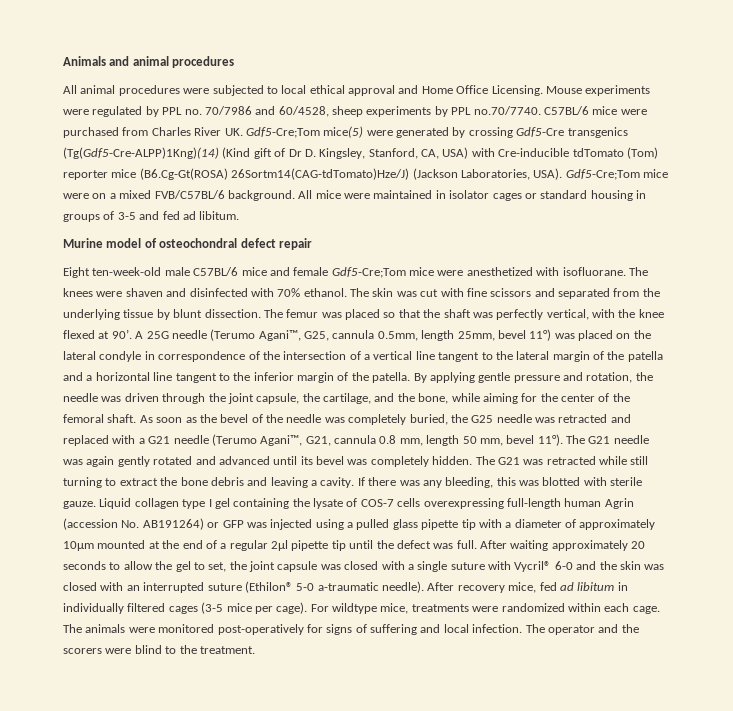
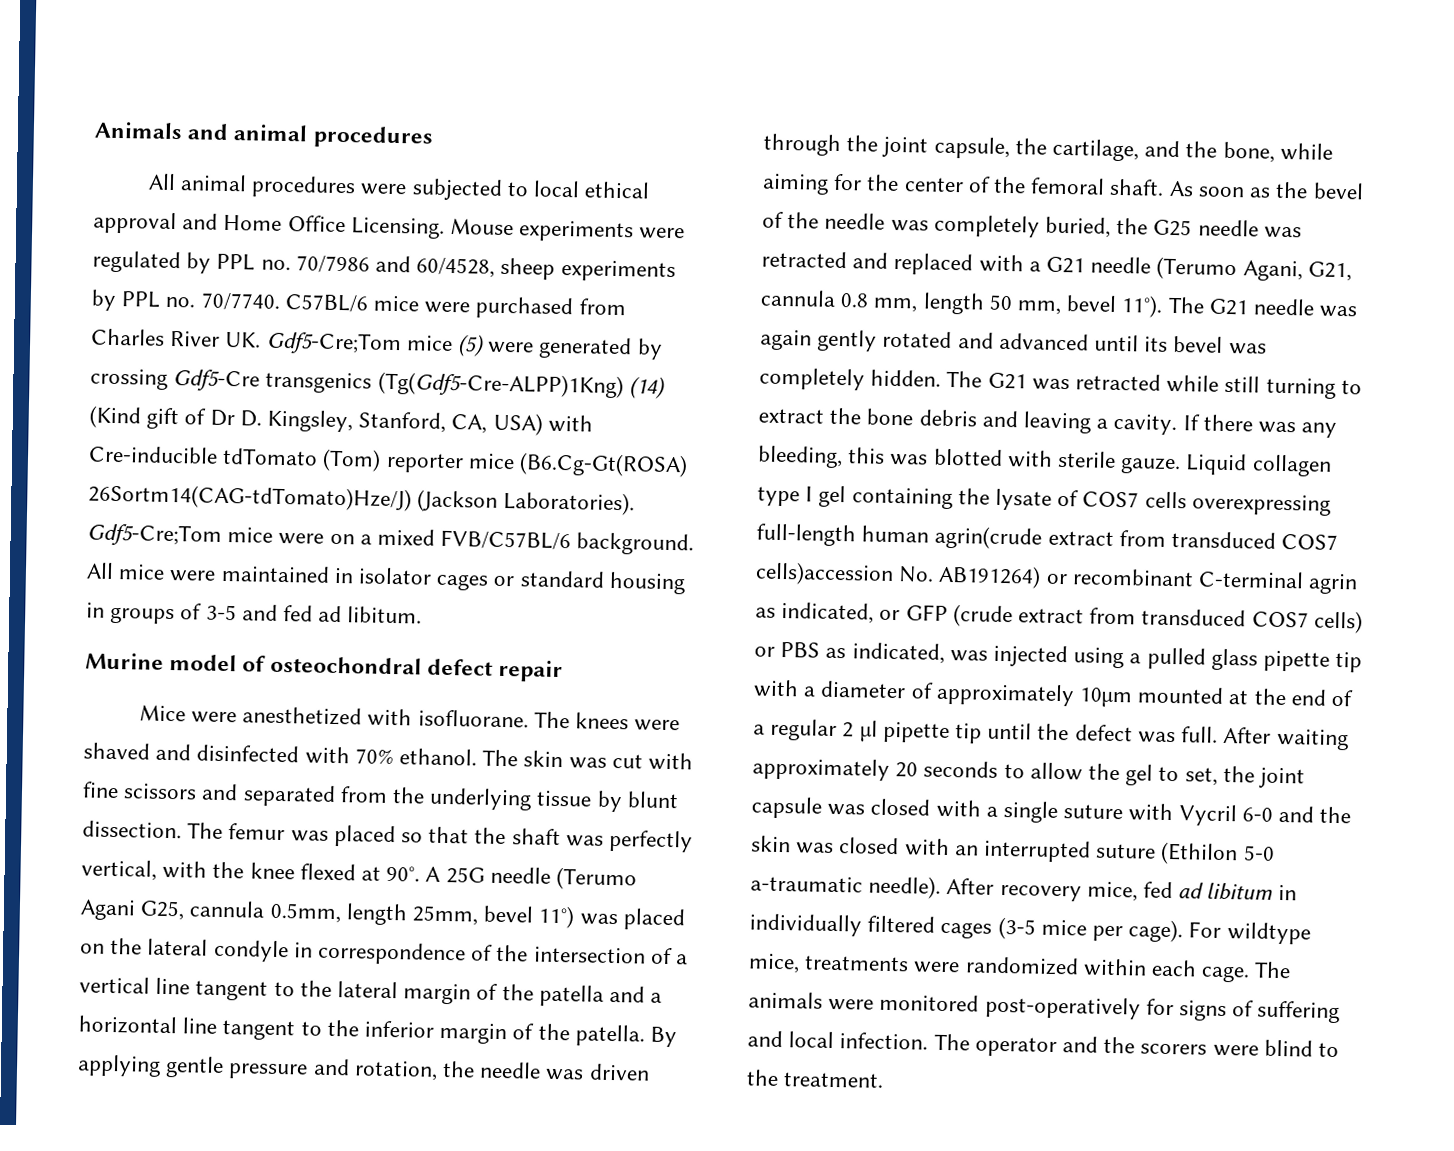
[473,106,541,115] no.70/7740. -> [165,292,280,311] no. 70/7740.
[323,126,364,138] mice(5) -> [405,334,486,357] mice (5)
[63,147,219,159] (Tg(Gdf5-Cre-ALPP)1Kng)(14) -> [377,371,666,399] (Tg(Gdf5-Cre-ALPP)1Kng) (14)
[460,168,563,180] Laboratories, USA). -> [503,490,636,516] Laboratories).
[63,267,434,278] Eight ten-week-old male C57BL/6 mice and female Gdf5-Cre;Tom mice -> [138,704,186,722] Mice
[125,288,163,297] shaven -> [83,742,150,760] shaved
[111,329,132,339] 90’. -> [386,865,421,882] 90°.
[258,330,301,341] Agani™, -> [80,899,136,921] Agani
[260,435,303,446] Agani™, -> [1242,260,1303,282] Agani,
[360,499,394,507] COS-7 -> [1082,491,1140,508] COS7
[604,498,634,509] [63,518,244,530] Agrin (accession No. AB191264) or GFP -> [934,525,1339,550] [755,561,1359,595] [755,601,1363,634] [754,641,945,664] agrin(crude extract from transduced COS7 cells)accession No. AB191264) or recombinant C-terminal agrin as indicated, or GFP (crude extract from transduced COS7 cells) or PBS as indicated,
[271,540,288,551] 2µl -> [842,720,878,742] 2 µl
[514,561,552,572] Vycril® -> [1178,804,1237,827] Vycril
[244,581,293,593] (Ethilon® -> [1160,841,1239,866] (Ethilon

